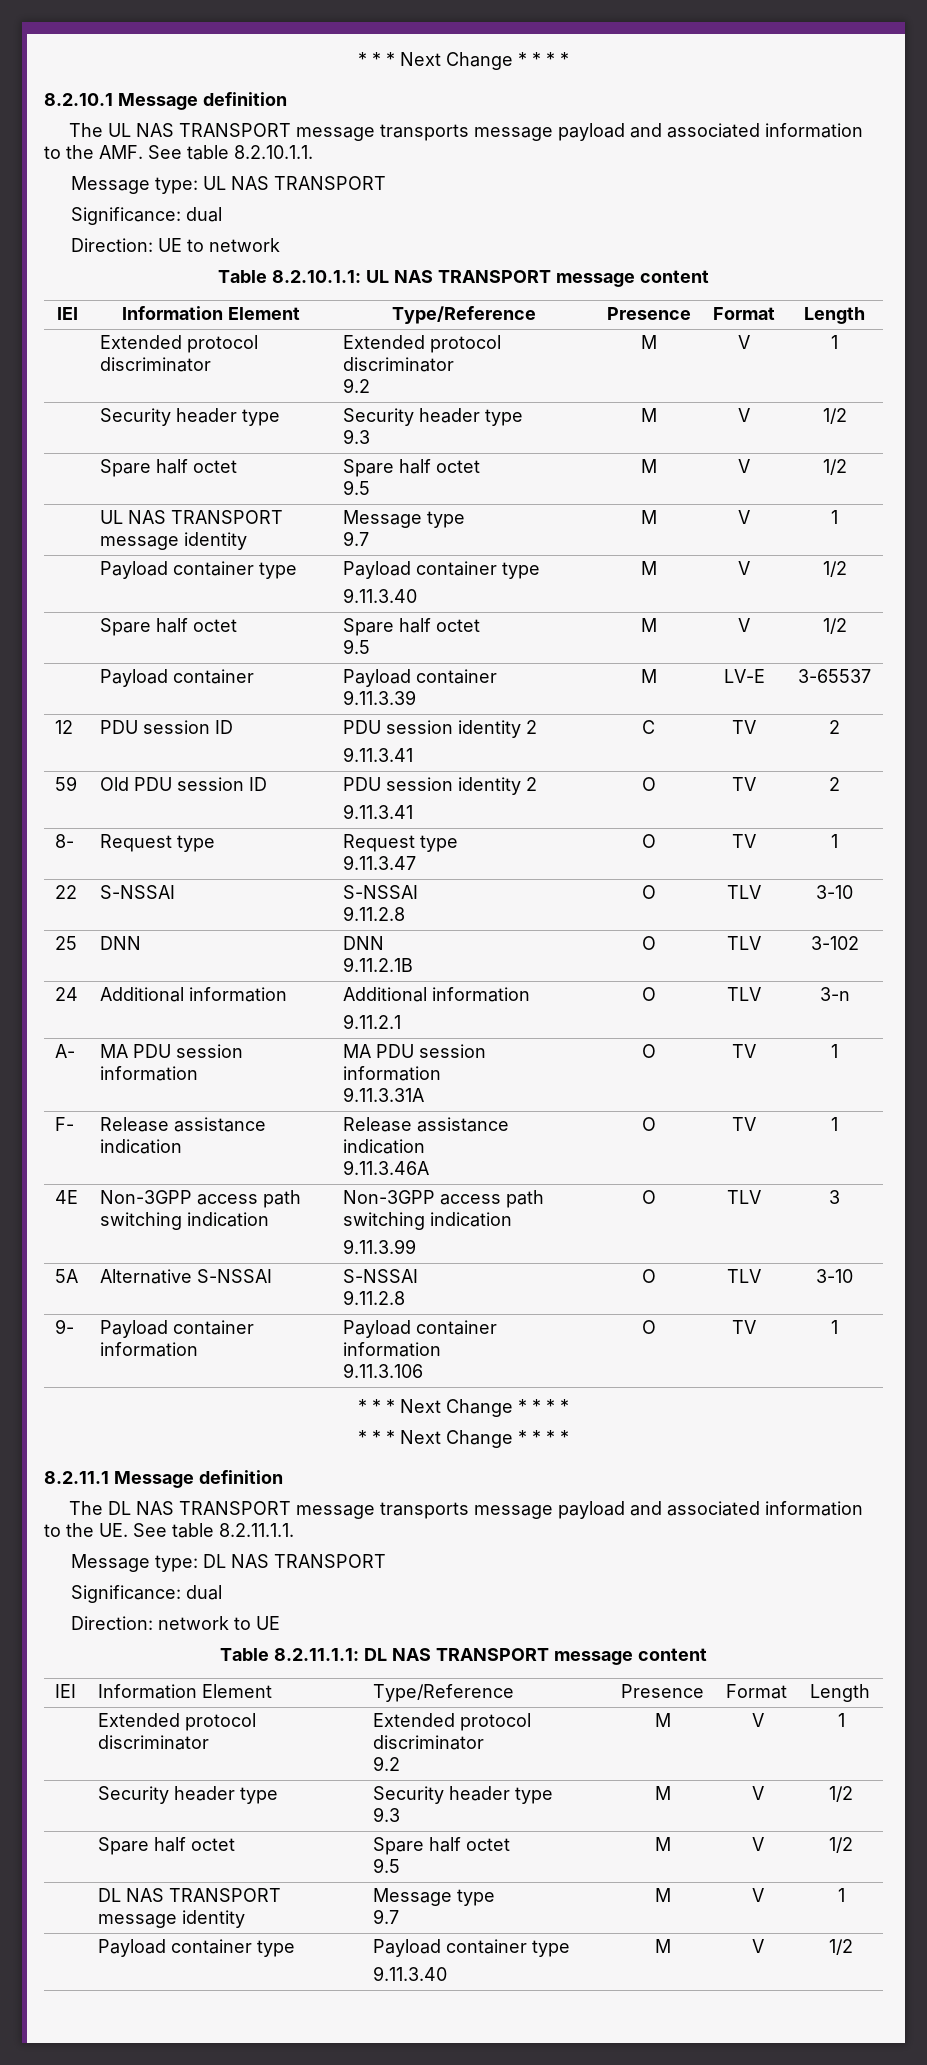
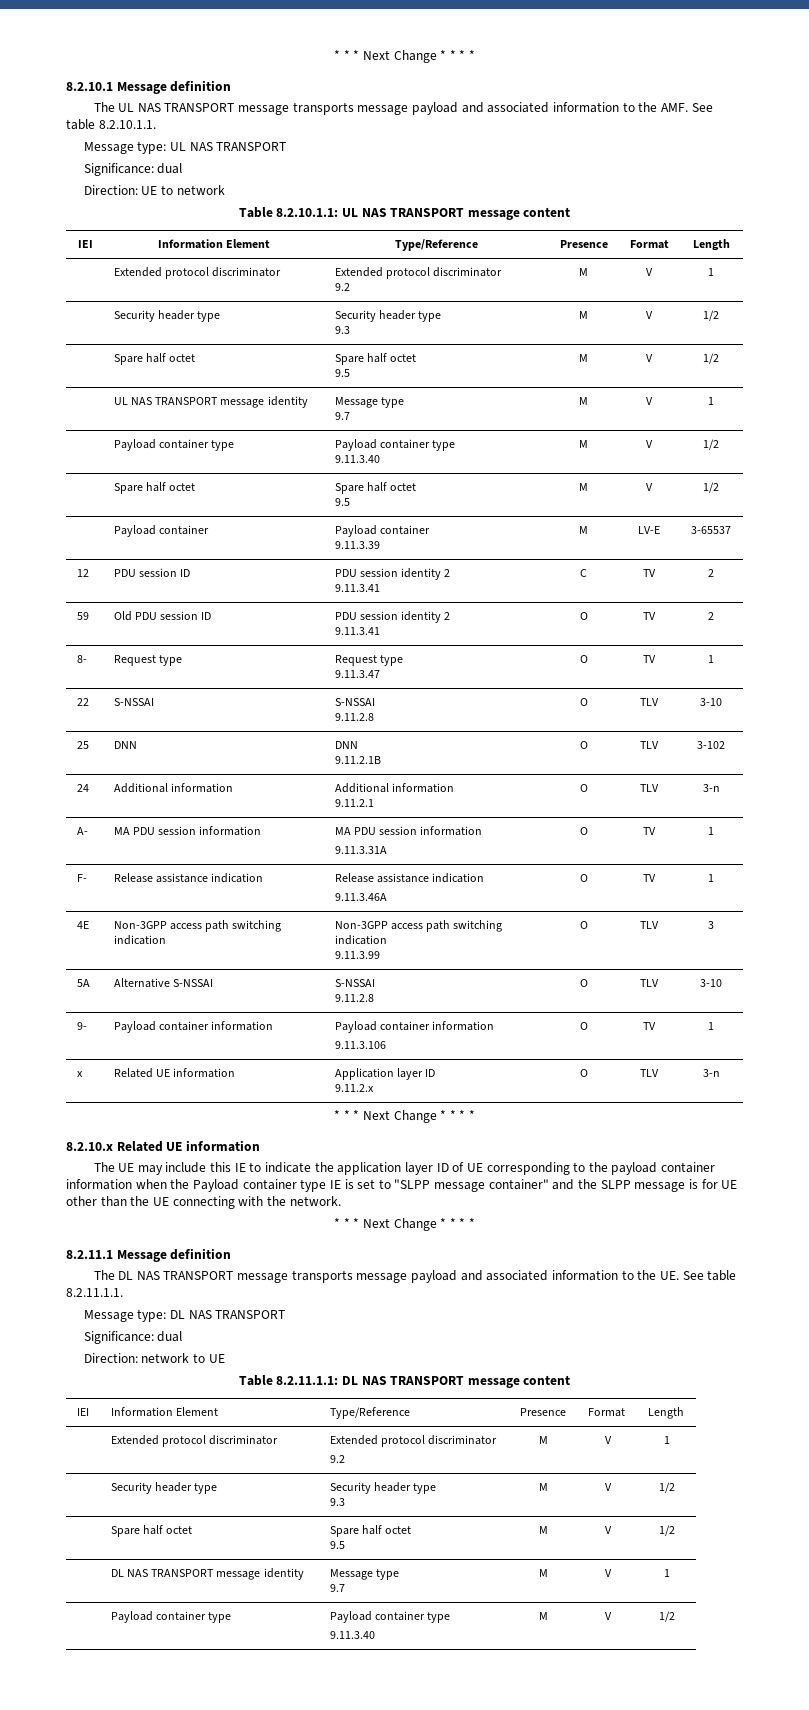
[358,1399,569,1417] // * * * Next Change * * * * -> [76,1071,83,1077] [113,1068,236,1078] [334,1068,436,1080] [334,1084,374,1092] [579,1069,588,1077] [640,1069,659,1077] [702,1069,720,1077] [333,1110,476,1123] [66,1140,260,1152] [93,1162,716,1175] [66,1179,738,1192] [66,1196,341,1209] // x | Related UE information | Application layer ID // 9.11.2.x | O | TLV | 3-n // * * * Next Change * * * * // 8.2.10.x Related UE information // The UE may include this IE to indicate the application layer ID of UE corresponding to the payload container information when the Payload container type IE is set to "SLPP message container" and the SLPP message is for UE other than the UE connecting with the network.

